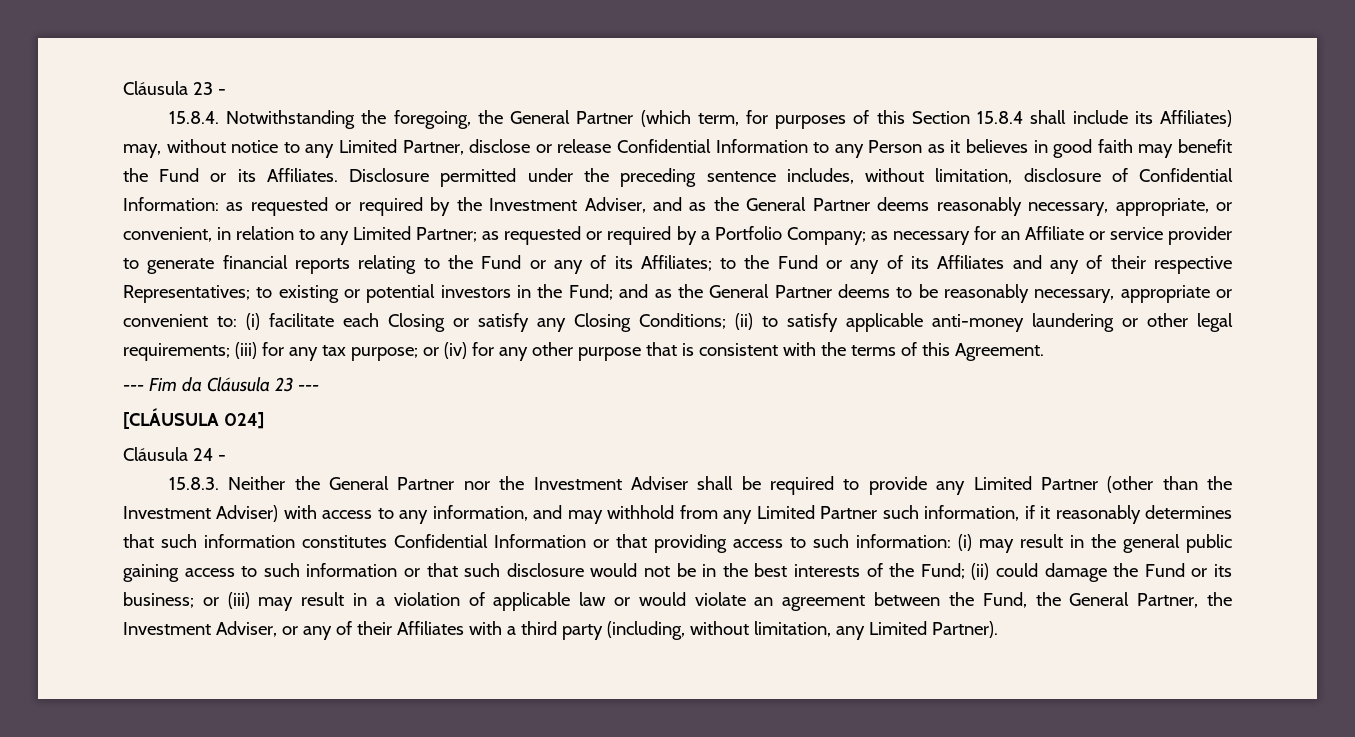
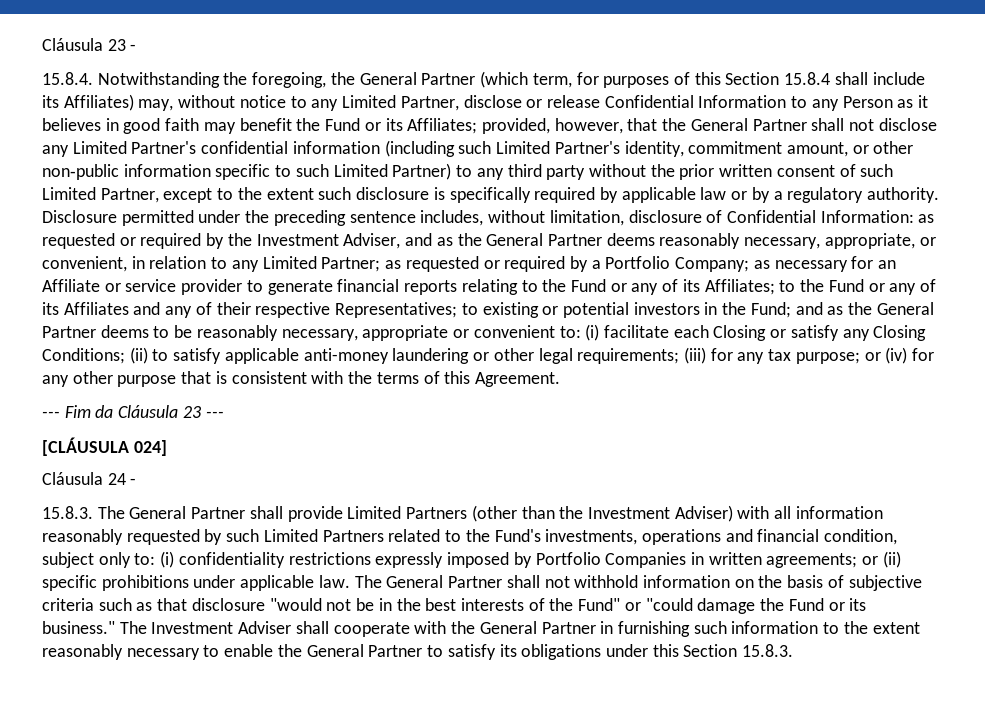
[266,168,338,182] Affiliates. -> [407,118,937,134] [42,140,914,157] [42,163,894,180] [42,187,940,203] Affiliates; provided, however, that the General Partner shall not disclose any Limited Partner's confidential information (including such Limited Partner's identity, commitment amount, or other non‑public information specific to such Limited Partner) to any third party without the prior written consent of such Limited Partner, except to the extent such disclosure is specifically required by applicable law or by a regulatory authority.
[228,476,1098,495] Neither the General Partner nor the Investment Adviser shall be required to provide any Limited Partner -> [97,506,468,522] The General Partner shall provide Limited Partners
[322,505,1233,524] [123,534,1232,553] [123,563,638,582] access to any information, and may withhold from any Limited Partner such information, if it reasonably determines that such information constitutes Confidential Information or that providing access to such information: (i) may result in the general public gaining access to such information or that such disclosure would -> [774,506,883,519] [42,529,898,545] [42,551,901,568] [42,575,922,591] [42,598,322,611] all information reasonably requested by such Limited Partners related to the Fund's investments, operations and financial condition, subject only to: (i) confidentiality restrictions expressly imposed by Portfolio Companies in written agreements; or (ii) specific prohibitions under applicable law. The General Partner shall not withhold information on the basis of subjective criteria such as that disclosure "would
[920,563,1039,580] Fund; (ii) could -> [578,598,693,611] Fund" or "could
[123,592,1232,611] [123,621,998,640] business; or (iii) may result in a violation of applicable law or would violate an agreement between the Fund, the General Partner, the Investment Adviser, or any of their Affiliates with a third party (including, without limitation, any Limited Partner). -> [42,621,920,637] [42,644,794,660] business." The Investment Adviser shall cooperate with the General Partner in furnishing such information to the extent reasonably necessary to enable the General Partner to satisfy its obligations under this Section 15.8.3.

